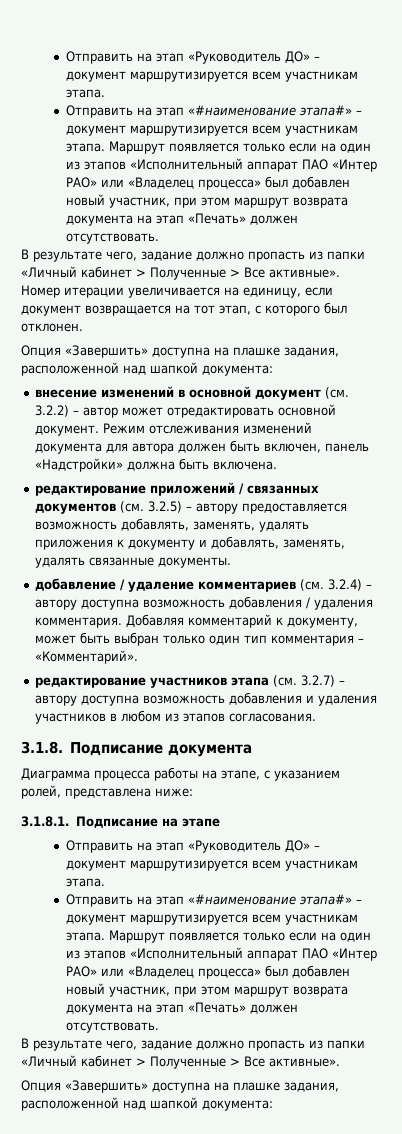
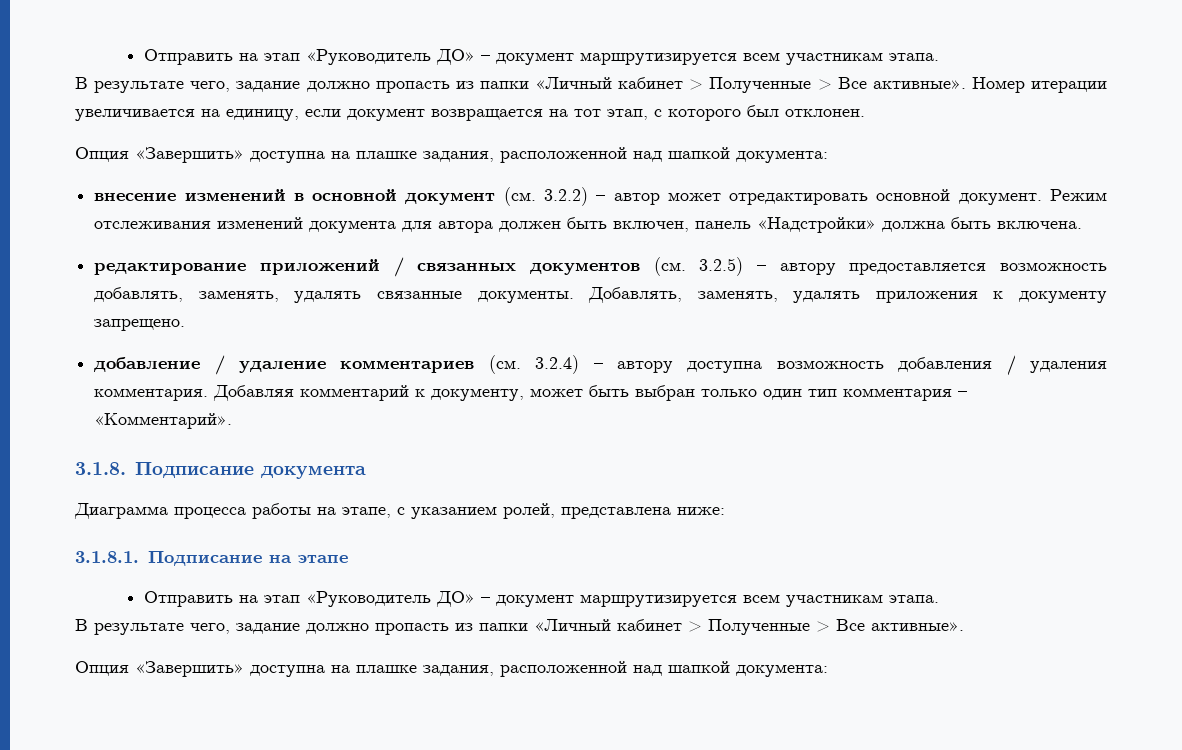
[65,105,362,118] [65,125,358,136] [65,141,371,154] [65,158,377,172] [65,176,350,190] [65,194,348,208] [65,213,298,226] [65,233,159,244] // Отправить на этап «#наименование этапа#» – документ маршрутизируется всем участникам этапа. Маршрут появляется только если на один из этапов «Исполнительный аппарат ПАО «Интер РАО» или «Владелец процесса» был добавлен новый участник, при этом маршрут возврата документа на этап «Печать» должен отсутствовать. -> (940, 57) none
[35,536,346,550] [35,557,232,568] приложения к документу и добавлять, заменять, удалять связанные документы. -> [376,287,1108,303] [94,319,186,331] связанные документы. Добавлять, заменять, удалять приложения к документу запрещено.
[35,675,346,688] [35,692,378,706] [35,710,317,724] // редактирование участников этапа (см. 3.2.7) – автору доступна возможность добавления и удаления участников в любом из этапов согласования. -> (233, 421) none
[65,894,362,907] [65,914,358,925] [65,930,371,943] [65,947,377,961] [65,965,350,979] [65,983,348,997] [65,1002,298,1015] [65,1022,159,1033] // Отправить на этап «#наименование этапа#» – документ маршрутизируется всем участникам этапа. Маршрут появляется только если на один из этапов «Исполнительный аппарат ПАО «Интер РАО» или «Владелец процесса» был добавлен новый участник, при этом маршрут возврата документа на этап «Печать» должен отсутствовать. -> (940, 599) none

